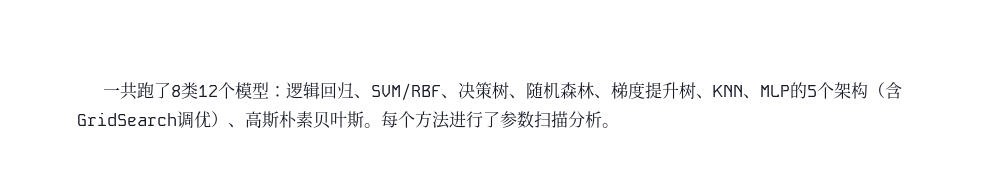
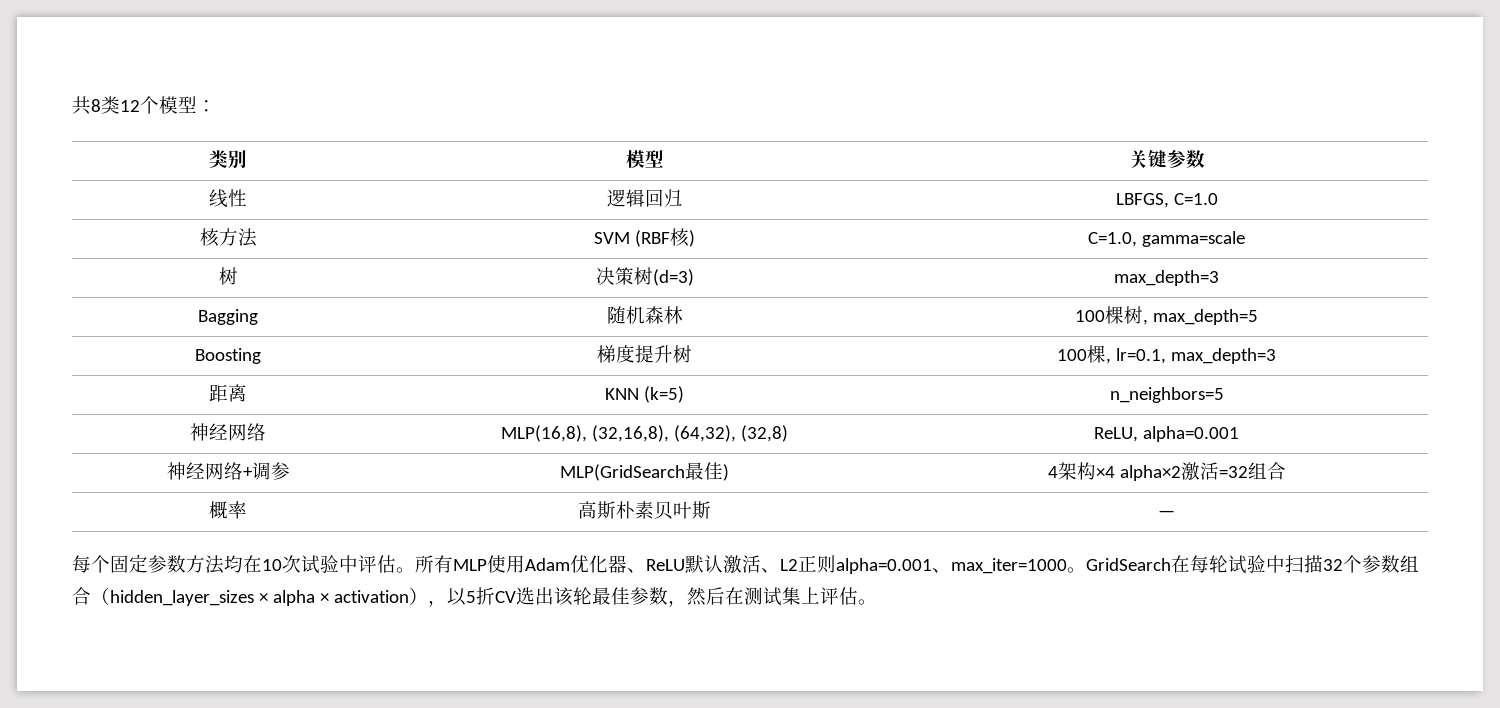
[102,82,171,100] 一共跑了 -> [72,96,91,115] 共
[285,82,902,101] [77,111,602,129] 逻辑回归、SVM/RBF、决策树、随机森林、梯度提升树、KNN、MLP的5个架构（含GridSearch调优）、高斯朴素贝叶斯。每个方法进行了参数扫描分析 -> [209,150,247,169] [625,150,664,168] [1128,150,1205,169] [209,189,247,208] [606,189,683,207] [1115,193,1218,208] [199,228,257,247] [594,228,695,247] [1088,231,1245,247] [218,267,238,285] [595,267,694,286] [1114,270,1219,286] [198,309,258,325] [606,306,683,324] [1075,306,1258,325] [195,348,261,364] [597,345,692,363] [1057,345,1276,364] [209,384,247,402] [605,386,684,403] [1109,387,1224,403] [190,423,266,441] [501,425,788,442] [1094,426,1239,442] [166,462,290,480] [560,462,729,481] [1047,462,1286,481] [209,501,247,519] [578,501,711,520] [1158,510,1175,517] [72,554,1419,574] [72,587,858,607] // 类别 | 模型 | 关键参数 // 线性 | 逻辑回归 | LBFGS, C=1.0 // 核方法 | SVM (RBF核) | C=1.0, gamma=scale // 树 | 决策树(d=3) | max_depth=3 // Bagging | 随机森林 | 100棵树, max_depth=5 // Boosting | 梯度提升树 | 100棵, lr=0.1, max_depth=3 // 距离 | KNN (k=5) | n_neighbors=5 // 神经网络 | MLP(16,8), (32,16,8), (64,32), (32,8) | ReLU, alpha=0.001 // 神经网络+调参 | MLP(GridSearch最佳) | 4架构×4 alpha×2激活=32组合 // 概率 | 高斯朴素贝叶斯 | — // 每个固定参数方法均在10次试验中评估。所有MLP使用Adam优化器、ReLU默认激活、L2正则alpha=0.001、max_iter=1000。GridSearch在每轮试验中扫描32个参数组合（hidden_layer_sizes × alpha × activation），以5折CV选出该轮最佳参数，然后在测试集上评估

